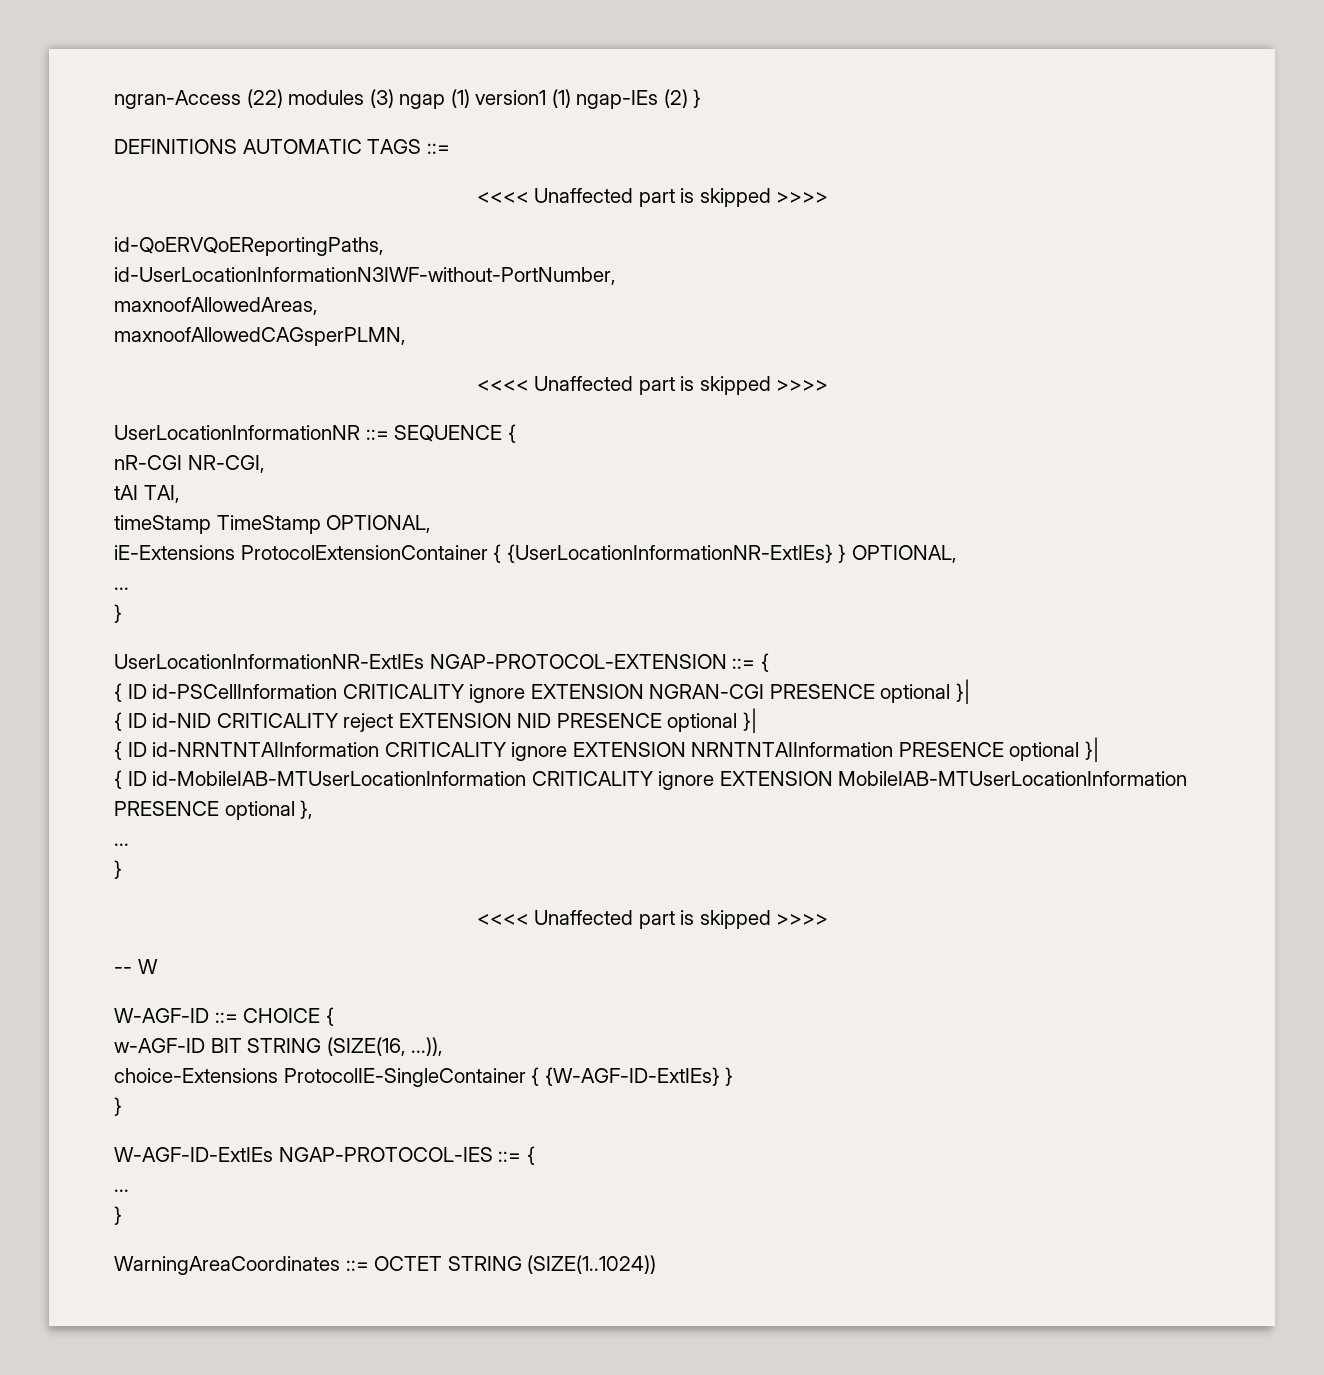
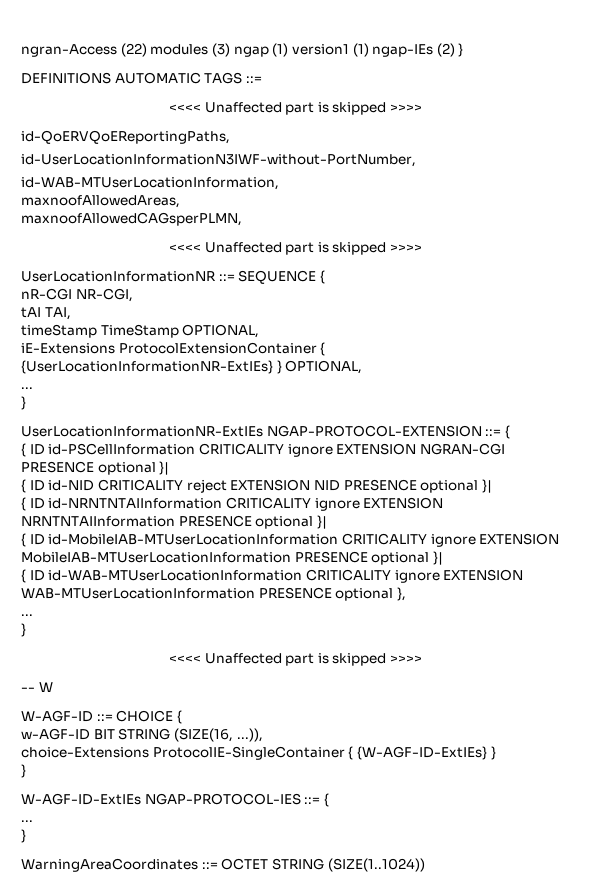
(616, 276) none -> [21,177,279,190] // id-WAB-MTUserLocationInformation,
(295, 810) none -> [432,551,443,565] [21,569,524,583] [21,587,394,601] }| // { ID id-WAB-MTUserLocationInformation CRITICALITY ignore EXTENSION WAB-MTUserLocationInformation PRESENCE optional

